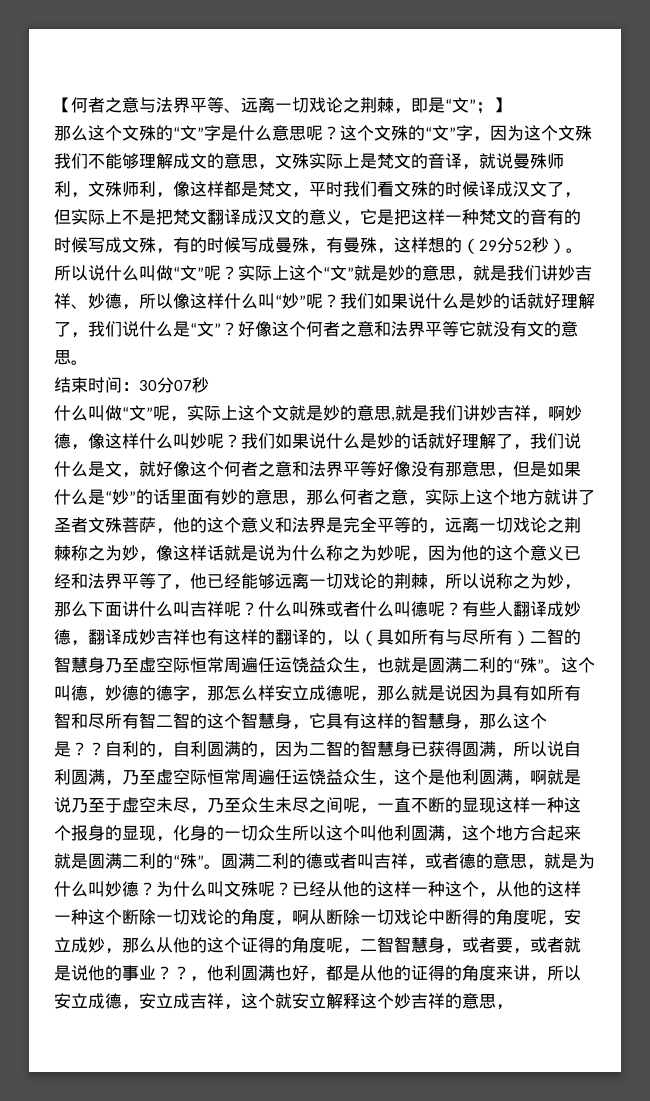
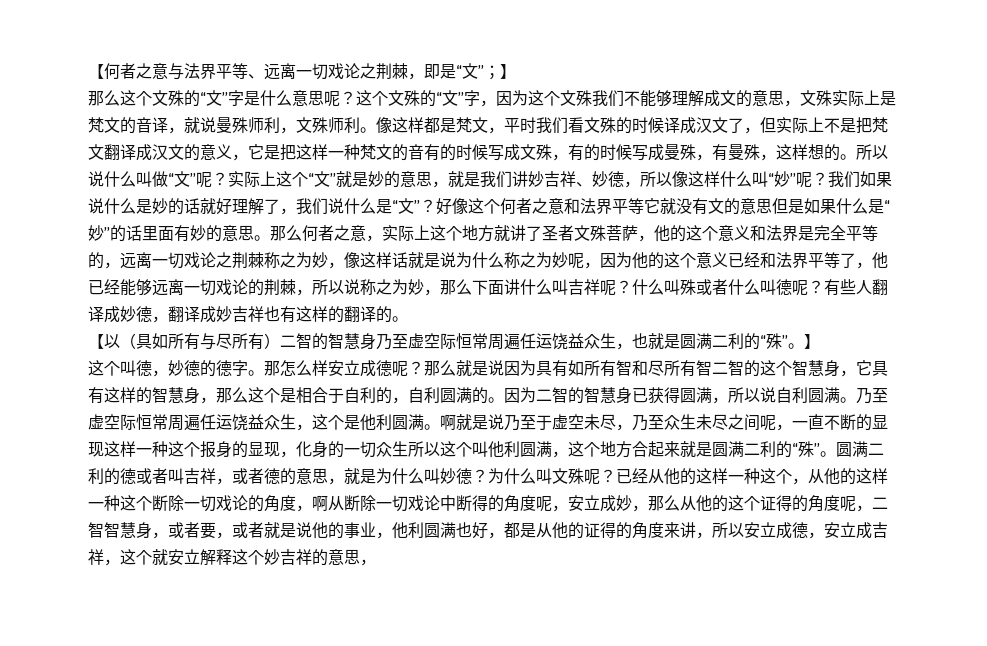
[156,192,173,198] ， -> [360,127,376,133] 。
[462,237,566,254] （29分52秒） -> (840, 152) none
[71,360,88,365] [54,377,209,393] [54,405,582,422] [54,433,581,450] [54,461,513,478] 。 // 结束时间：30分07秒 // 什么叫做“文”呢，实际上这个文就是妙的意思,就是我们讲妙吉祥，啊妙德，像这样什么叫妙呢？我们如果说什么是妙的话就好理解了，我们说什么是文，就好像这个何者之意和法界平等好像没有那意思， -> (772, 206) none
[289,500,306,506] ， -> [254,235,270,241] 。
[326,640,343,646] ， -> [392,316,408,322] [88,334,104,349] 。 // 【
(561, 670) none -> [804,334,820,349] 】 //
[190,696,207,702] ， -> [248,370,264,376] 。
[360,696,377,702] ， -> [408,361,424,375] ？
[71,742,105,756] ？？ -> [296,387,344,403] 相合于
[258,752,275,758] ， -> [488,397,504,403] 。
[105,780,122,786] ， -> [840,397,856,403] 。
[513,780,530,786] ， -> [424,424,440,430] 。
[156,966,190,980] ？？ -> (376, 529) none

